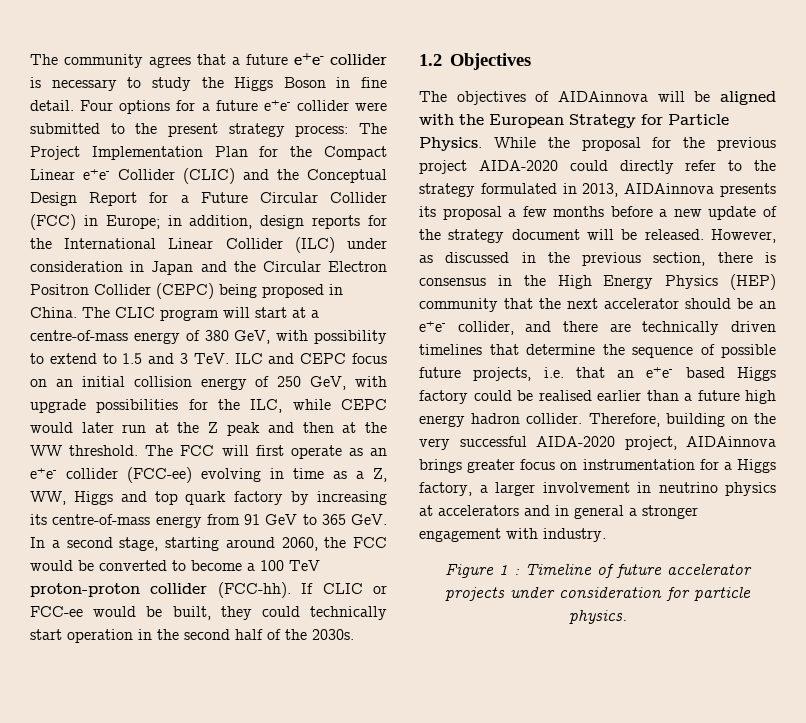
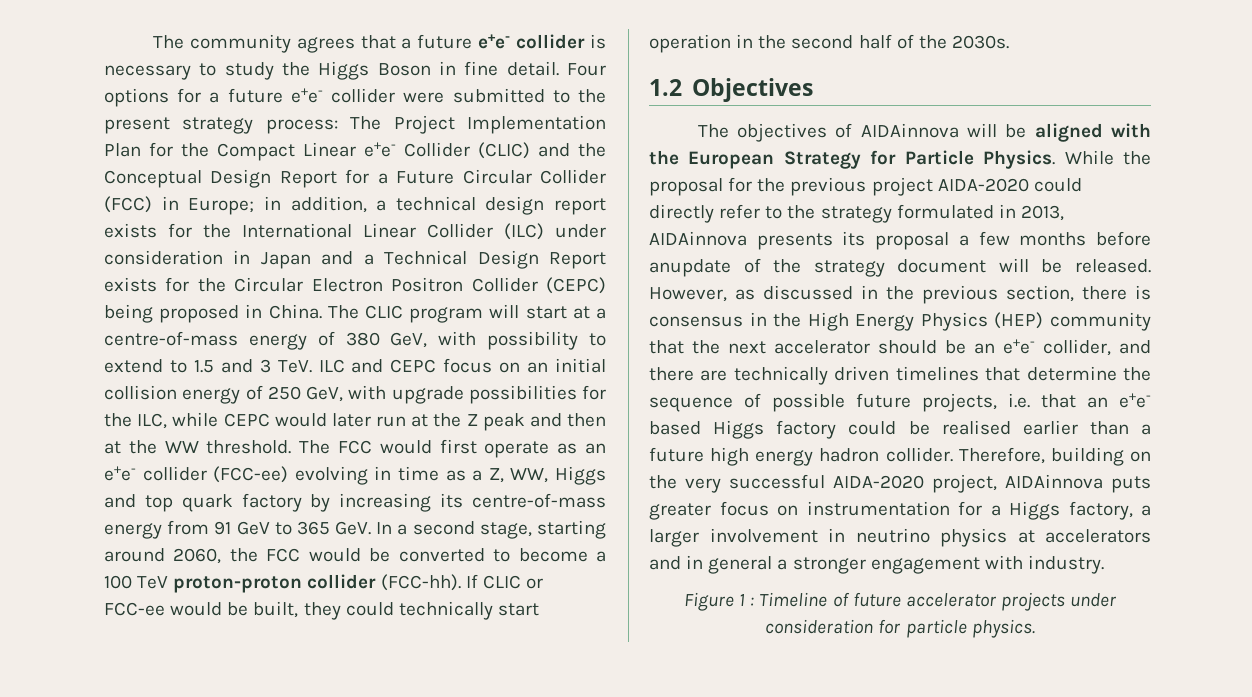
[260,215,361,229] design reports -> [376,196,606,215] [104,223,157,238] a technical design report exists
(227, 266) none -> [363,250,606,269] [104,277,190,292] a Technical Design Report exists for
[221,445,249,456] will -> [379,440,432,454] would
[659,206,757,220] a new update -> [649,259,731,277] anupdate
[419,459,462,473] brings -> [1111,476,1151,493] puts

